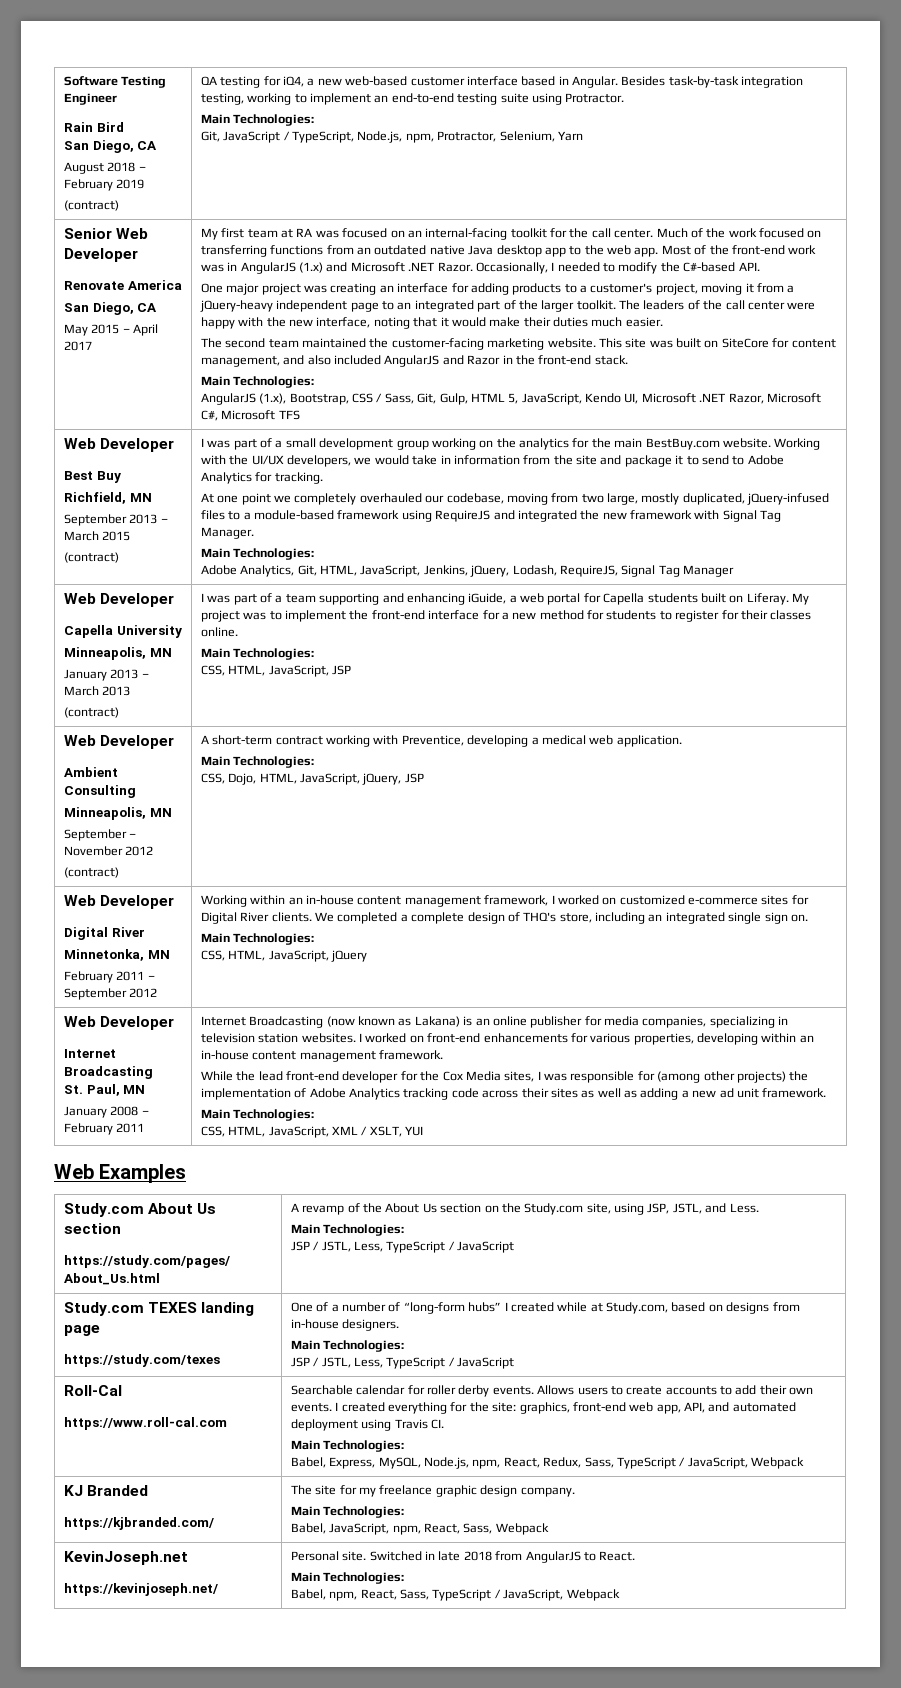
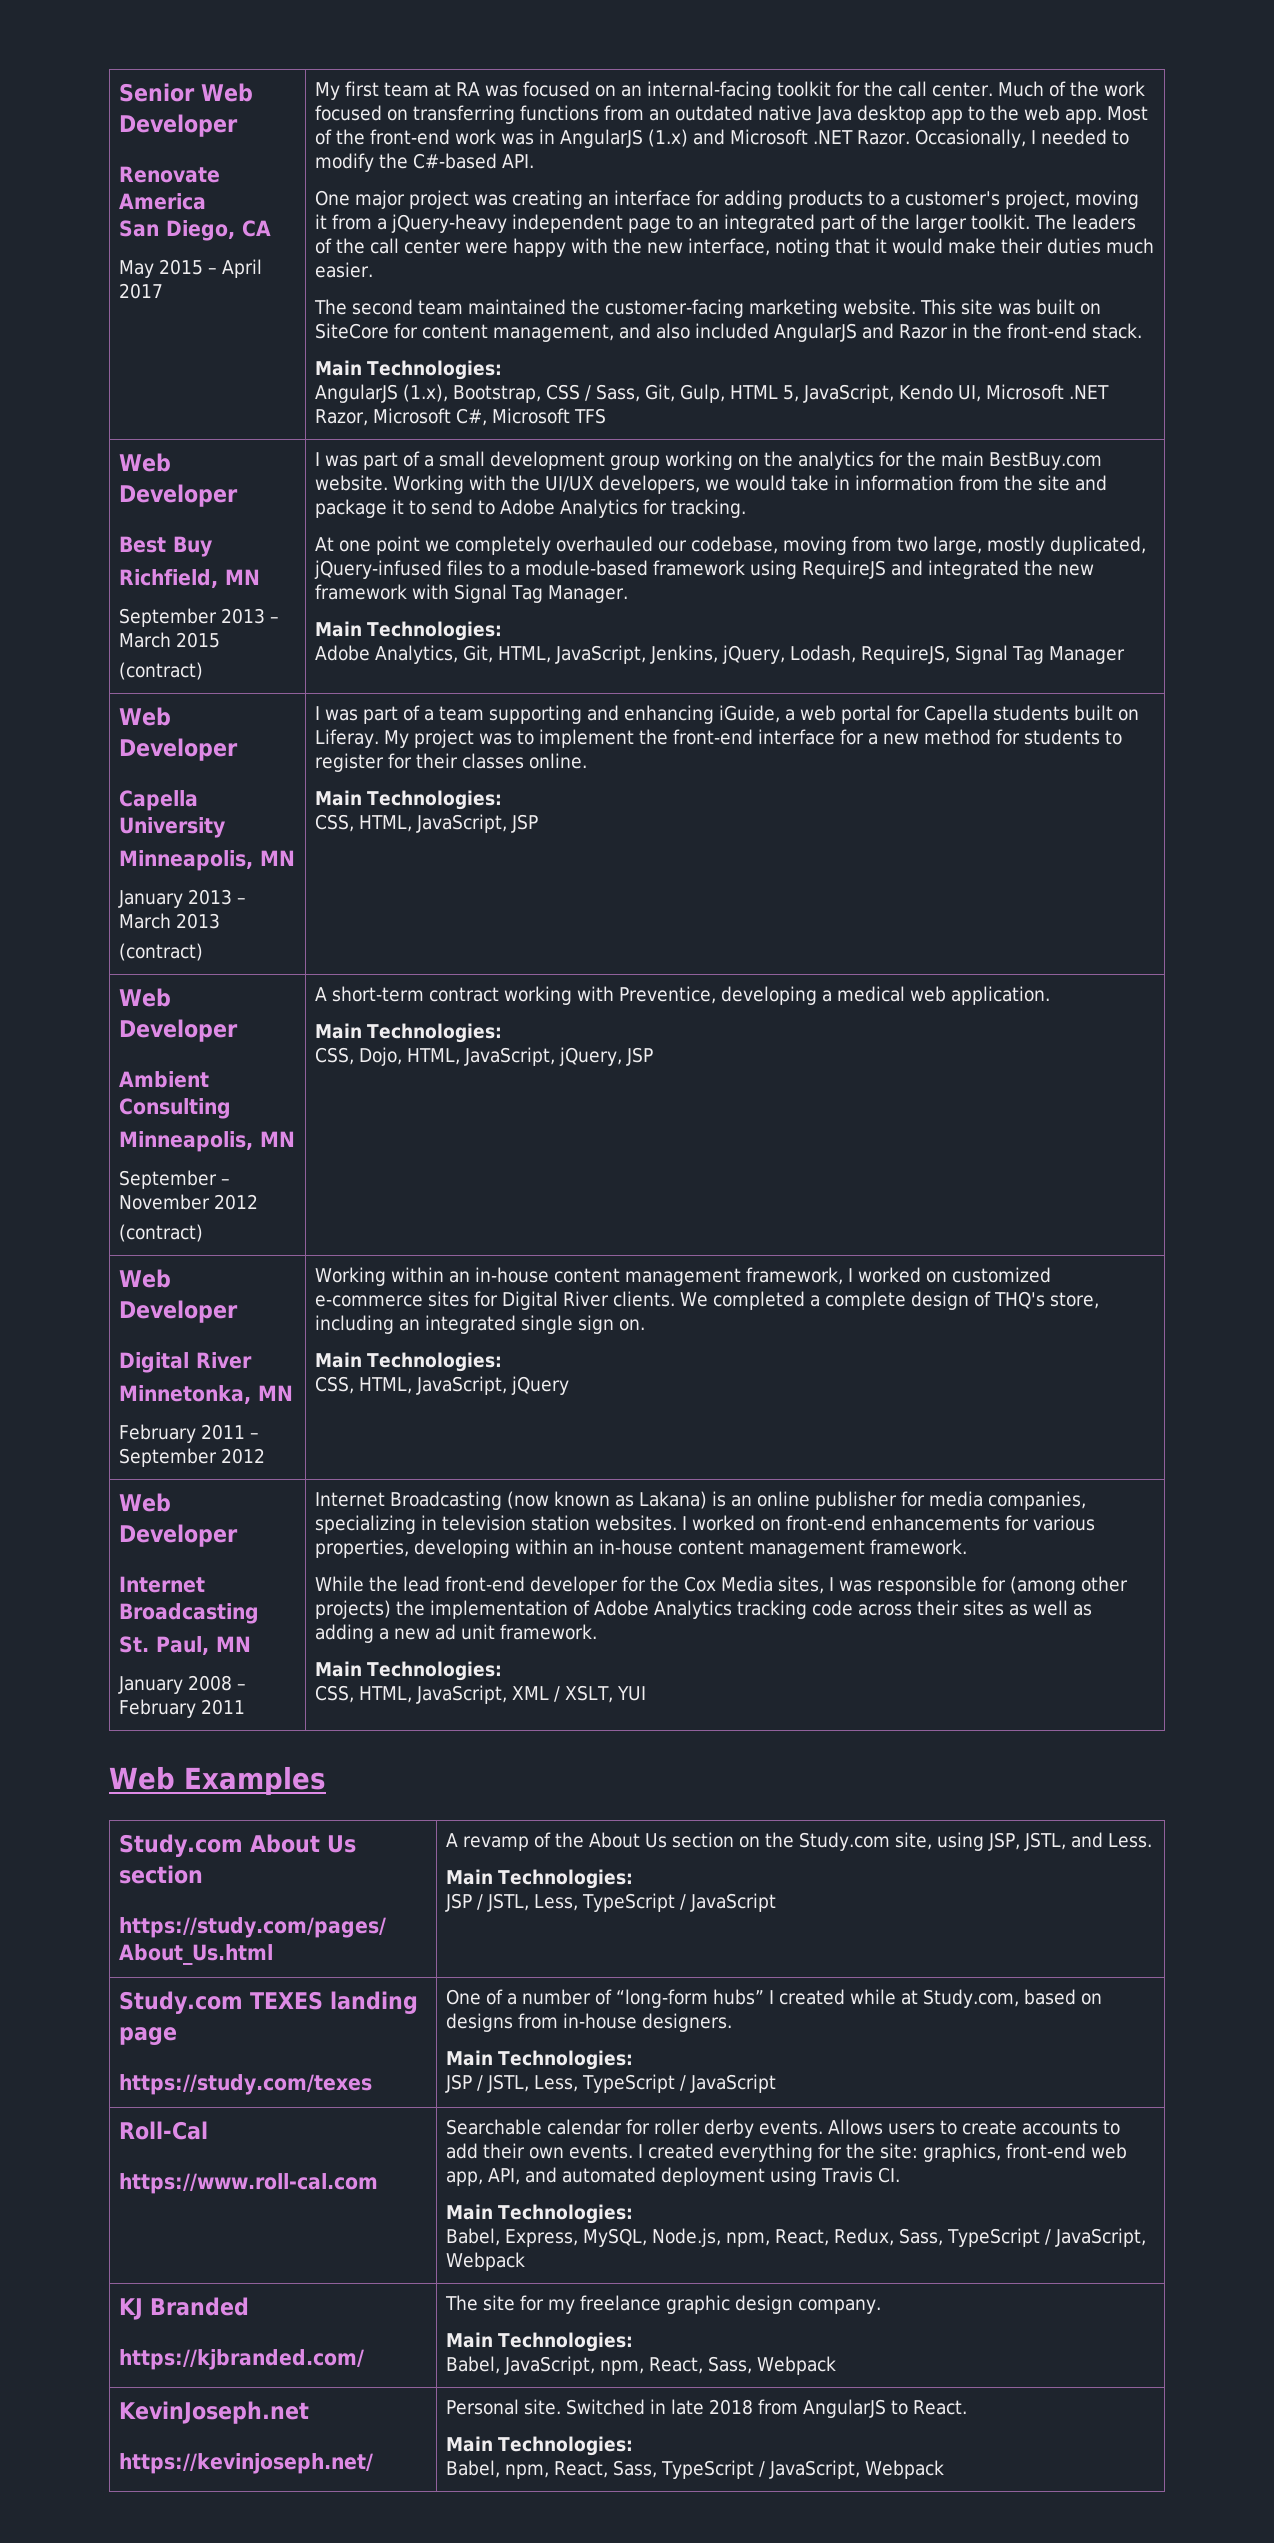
[63,76,167,88] [63,93,117,105] [63,122,124,132] [63,140,158,153] [63,162,146,174] [63,179,145,191] [63,200,119,211] [200,76,804,88] [200,93,625,105] [200,114,315,126] [200,131,583,143] Software Testing Engineer // Rain Bird // San Diego, CA // August 2018 – February 2019 // (contract) | QA testing for iQ4, a new web-based customer interface based in Angular. Besides task-by-task integration testing, working to implement an end-to-end testing suite using Protractor. // Main Technologies: // Git, JavaScript / TypeScript, Node.js, npm, Protractor, Selenium, Yarn // -> (119, 92) none

